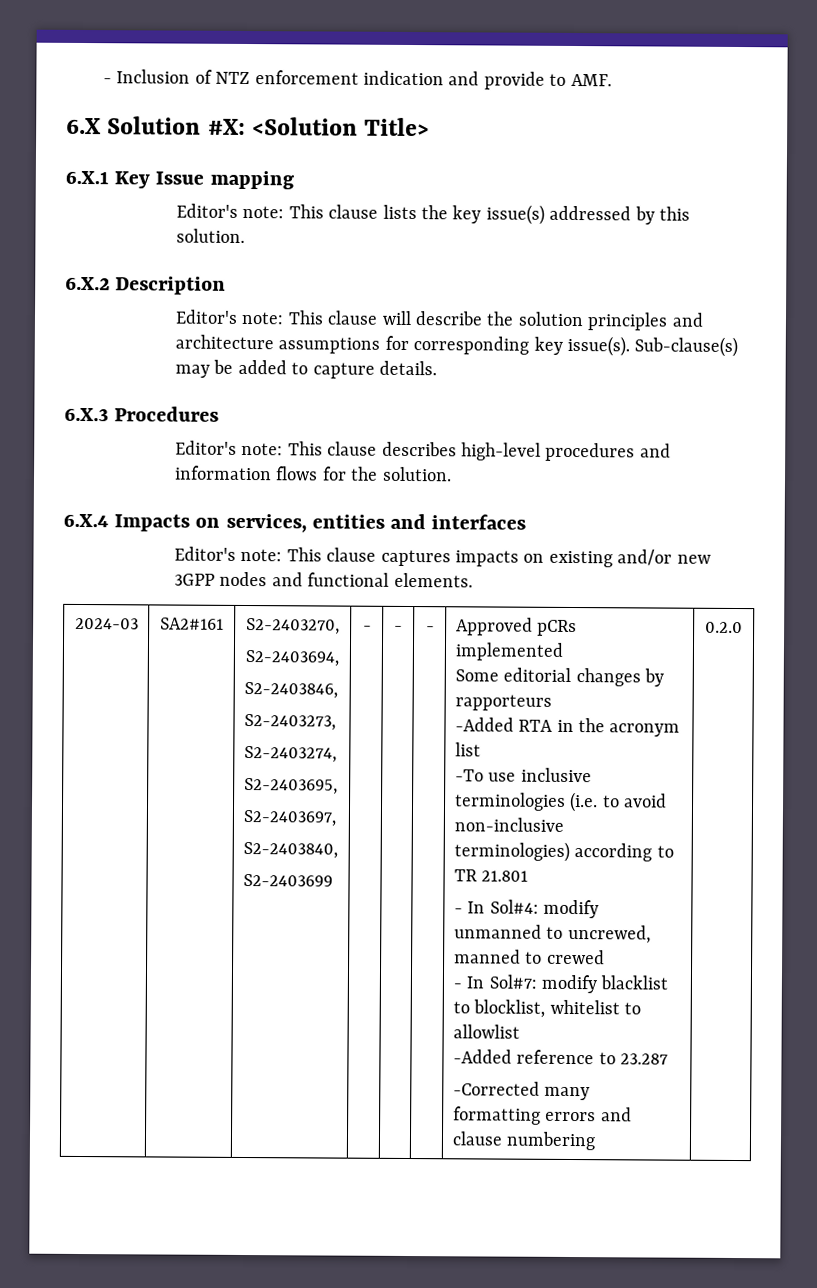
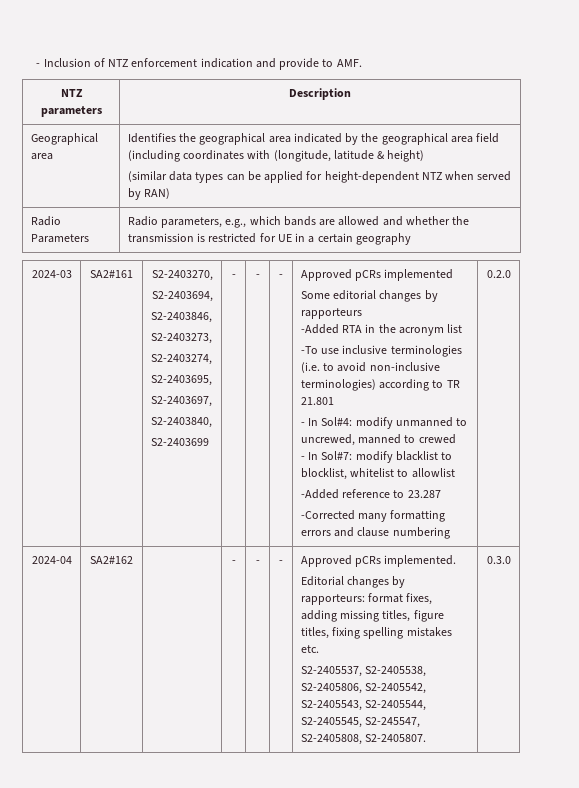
[66,116,431,137] [65,170,294,190] [175,203,690,225] [175,228,245,243] [65,276,227,295] [174,309,704,331] [174,334,739,358] [174,359,437,379] [64,406,220,422] [174,440,671,462] [174,465,452,482] [63,513,527,533] [173,546,711,568] [173,571,473,588] // 6.X Solution #X: <Solution Title> // 6.X.1 Key Issue mapping // Editor's note: This clause lists the key issue(s) addressed by this solution. // 6.X.2 Description // Editor's note: This clause will describe the solution principles and architecture assumptions for corresponding key issue(s). Sub-clause(s) may be added to capture details. // 6.X.3 Procedures // Editor's note: This clause describes high-level procedures and information flows for the solution. // 6.X.4 Impacts on services, entities and interfaces // Editor's note: This clause captures impacts on existing and/or new 3GPP nodes and functional elements. -> [60,89,83,97] [40,106,102,117] [289,88,351,100] [30,133,98,145] [30,153,53,160] [127,133,499,145] [127,150,425,162] [127,171,512,183] [127,188,171,200] [30,216,61,226] [30,234,89,243] [127,216,469,228] [127,233,411,245] // NTZ parameters | Description // Geographical area | Identifies the geographical area indicated by the geographical area field (including coordinates with (longitude, latitude & height) // (similar data types can be applied for height-dependent NTZ when served by RAN) // Radio Parameters | Radio parameters, e.g., which bands are allowed and whether the transmission is restricted for UE in a certain geography
(743, 627) none -> [31,556,72,564] [90,556,133,564] [231,560,236,564] [255,560,260,564] [279,560,283,564] [300,555,457,567] [300,576,406,588] [300,593,433,605] [300,610,444,622] [300,627,452,639] [300,645,319,653] [300,666,427,677] [300,683,427,694] [300,700,427,711] [300,717,421,728] [300,734,427,745] [486,556,511,564] // 2024-04 | SA2#162 | | - | - | - | Approved pCRs implemented. // Editorial changes by rapporteurs: format fixes, adding missing titles, figure titles, fixing spelling mistakes etc. // S2-2405537, S2-2405538, S2-2405806, S2-2405542, S2-2405543, S2-2405544, S2-2405545, S2-245547, S2-2405808, S2-2405807. | 0.3.0

